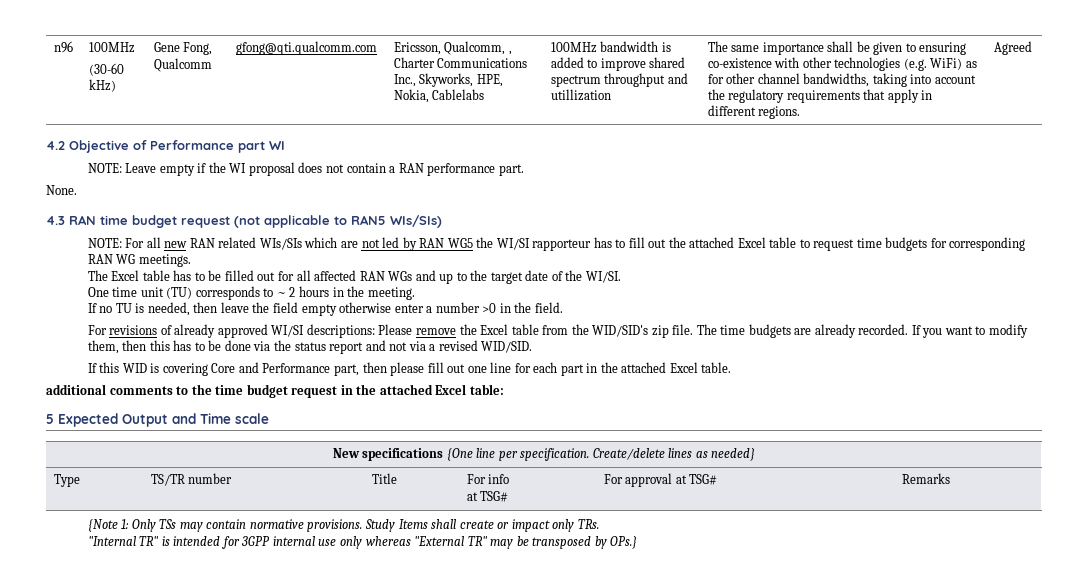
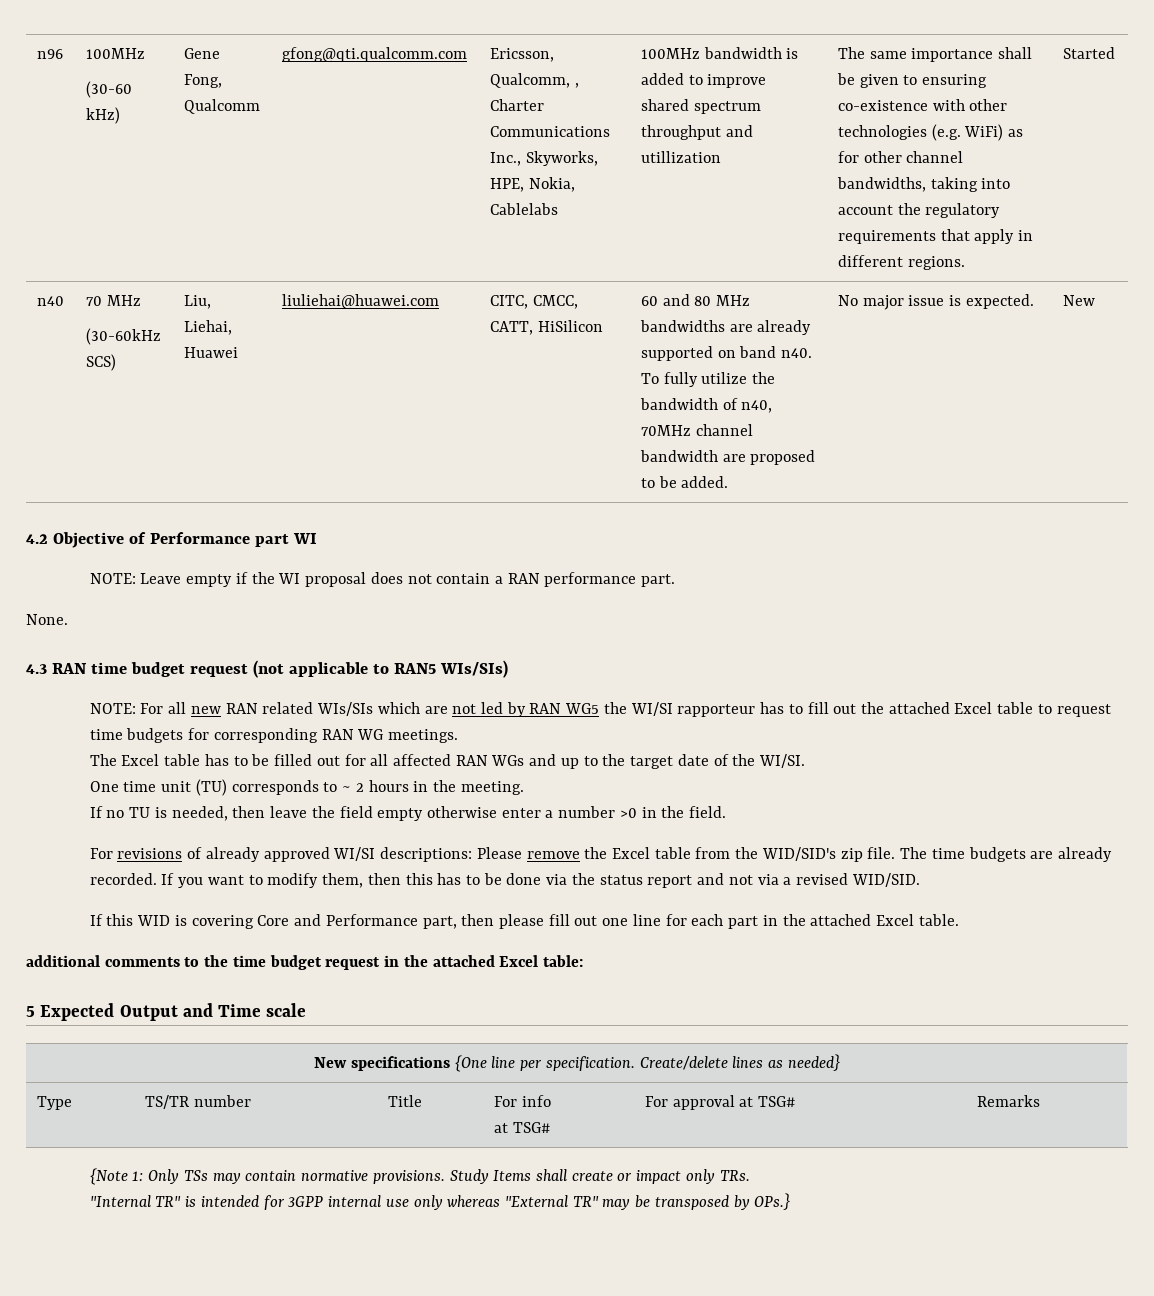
[993,41,1032,55] Agreed -> [1062,47,1115,59] [36,296,64,306] [85,295,141,306] [85,328,161,345] [85,354,116,371] [183,295,211,309] [183,320,232,335] [183,347,238,358] [281,294,439,309] [489,295,578,309] [489,320,603,335] [640,294,750,306] [639,320,812,335] [640,346,812,361] [640,372,775,387] [639,398,773,413] [640,424,753,436] [639,450,816,465] [640,476,729,488] [837,294,1034,310] [1062,295,1095,306] Started // n40 | 70 MHz // (30-60kHz SCS) | Liu, Liehai, Huawei | liuliehai@huawei.com | CITC, CMCC, CATT, HiSilicon | 60 and 80 MHz bandwidths are already supported on band n40. To fully utilize the bandwidth of n40, 70MHz channel bandwidth are proposed to be added. | No major issue is expected. | New

